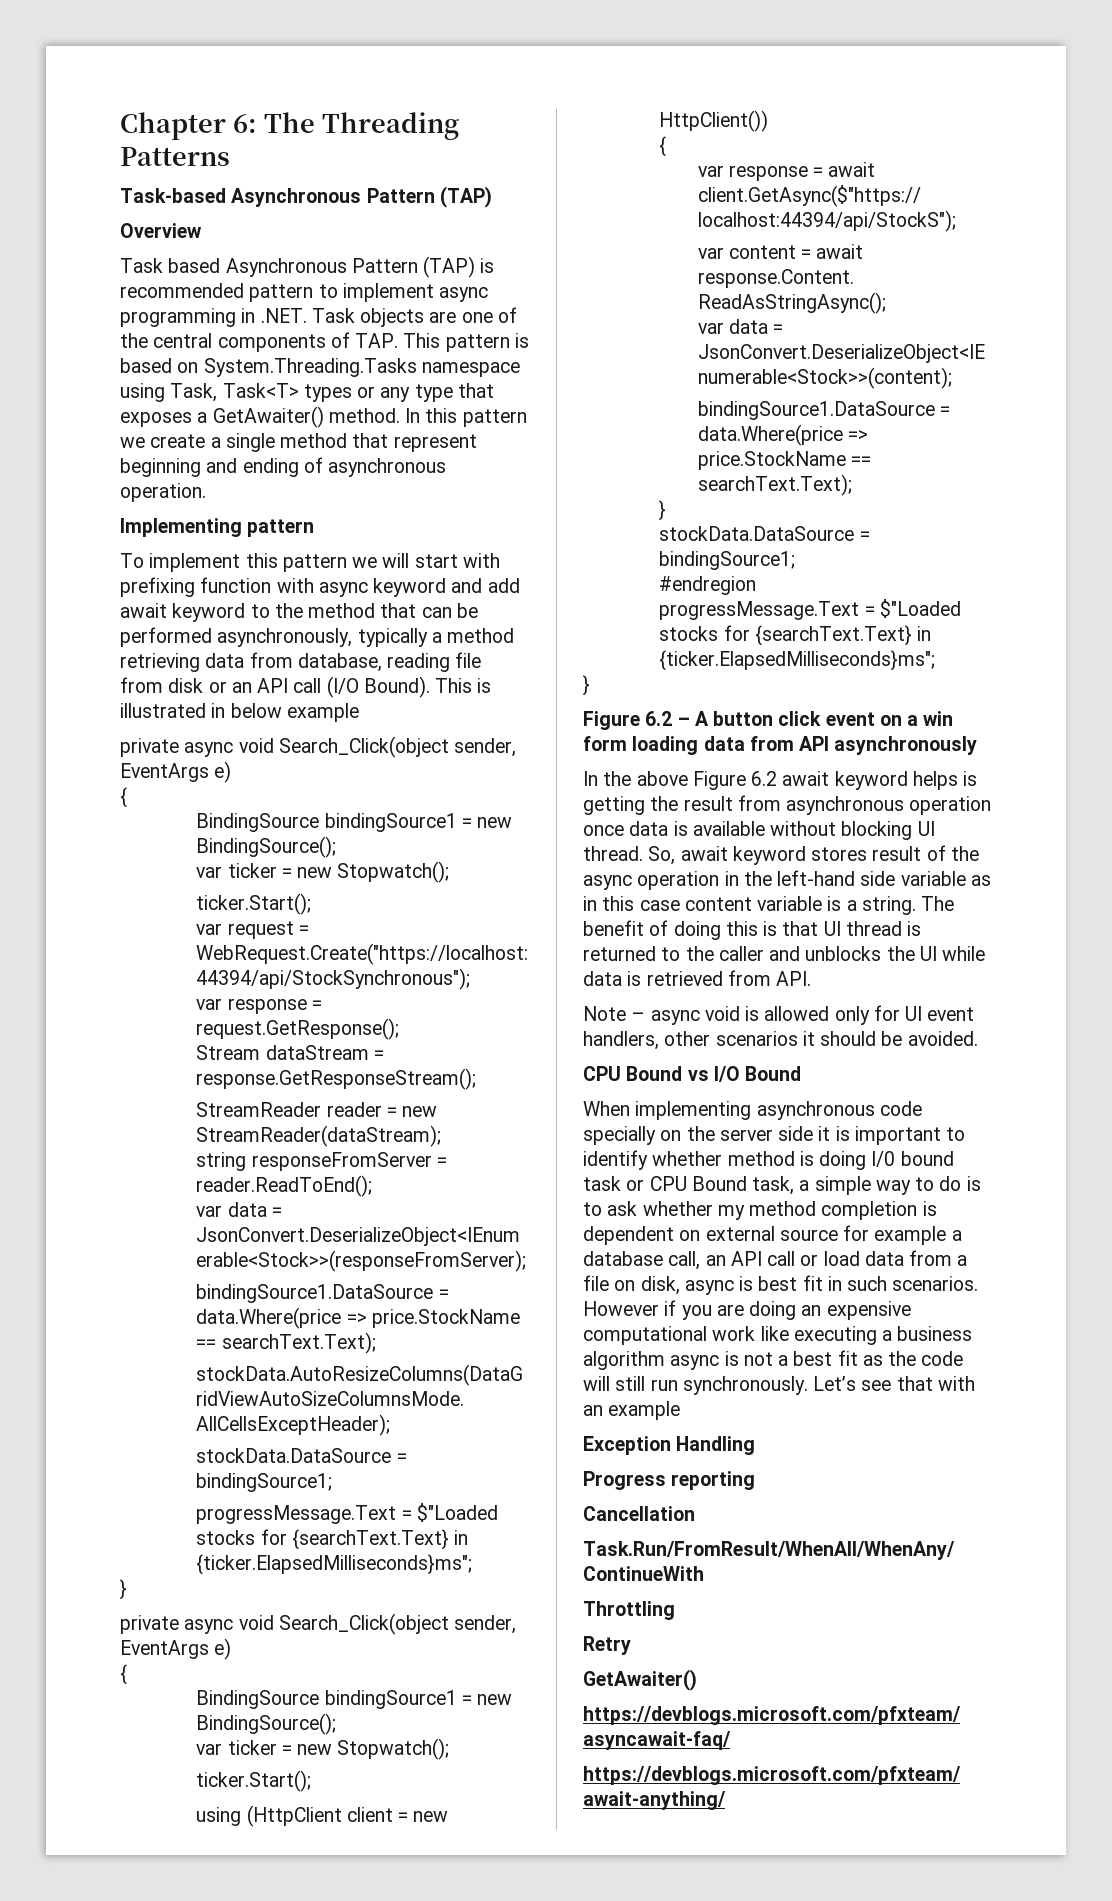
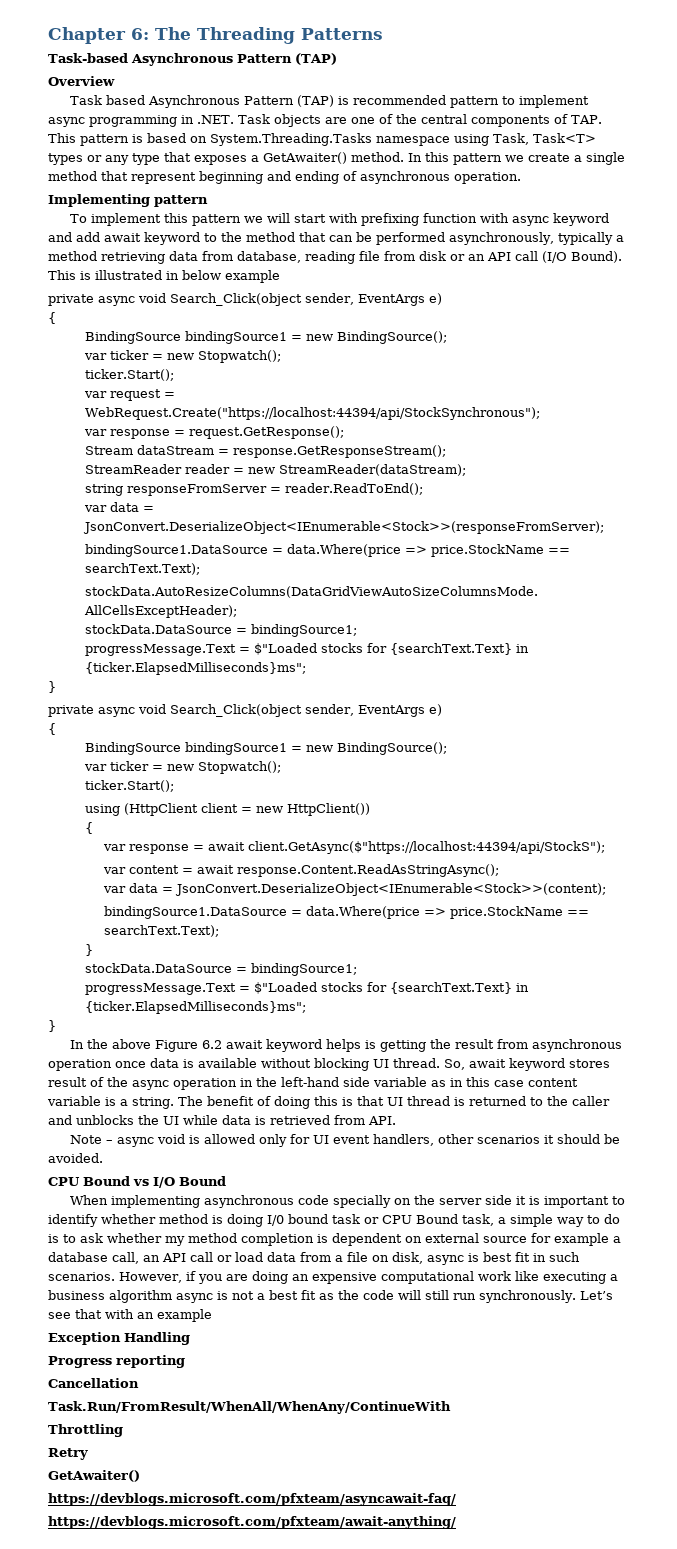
[659,576,757,595] [659,599,961,620] [659,625,932,646] [659,650,936,671] [583,675,590,696] [583,711,954,730] [583,736,978,755] // #endregion // progressMessage.Text = $"Loaded stocks for {searchText.Text} in {ticker.ElapsedMilliseconds}ms"; // } // Figure 6.2 – A button click event on a win form loading data from API asynchronously -> [85,982,530,995] [85,1001,307,1014] [48,1020,56,1032] // progressMessage.Text = $"Loaded stocks for {searchText.Text} in {ticker.ElapsedMilliseconds}ms"; // }
[583,1301,659,1316] However -> [119,1272,182,1283] However,

